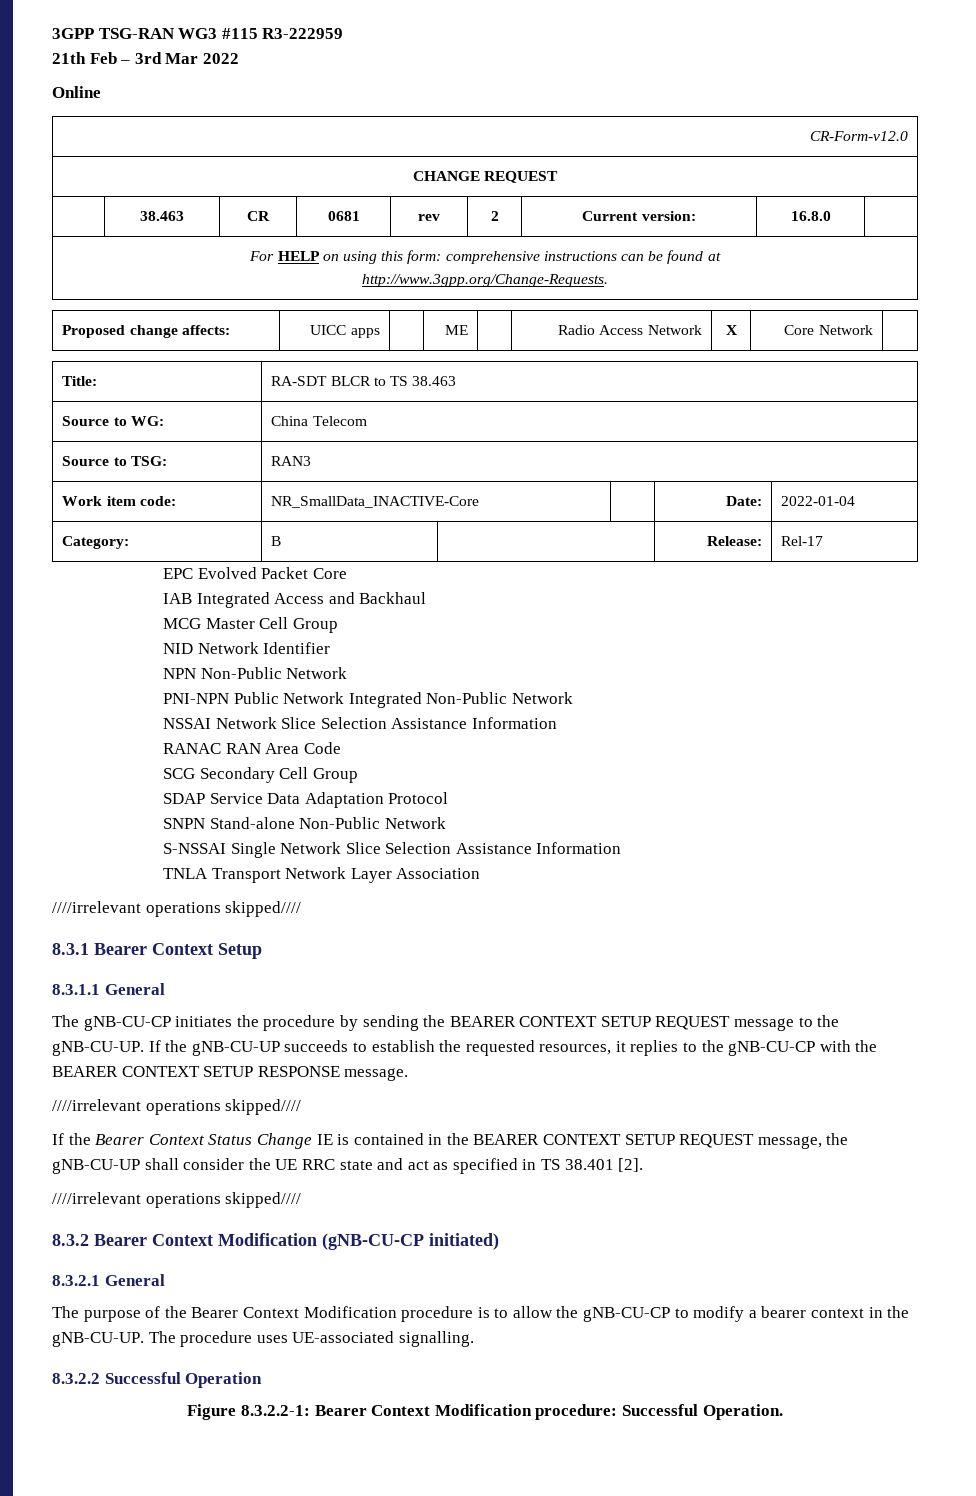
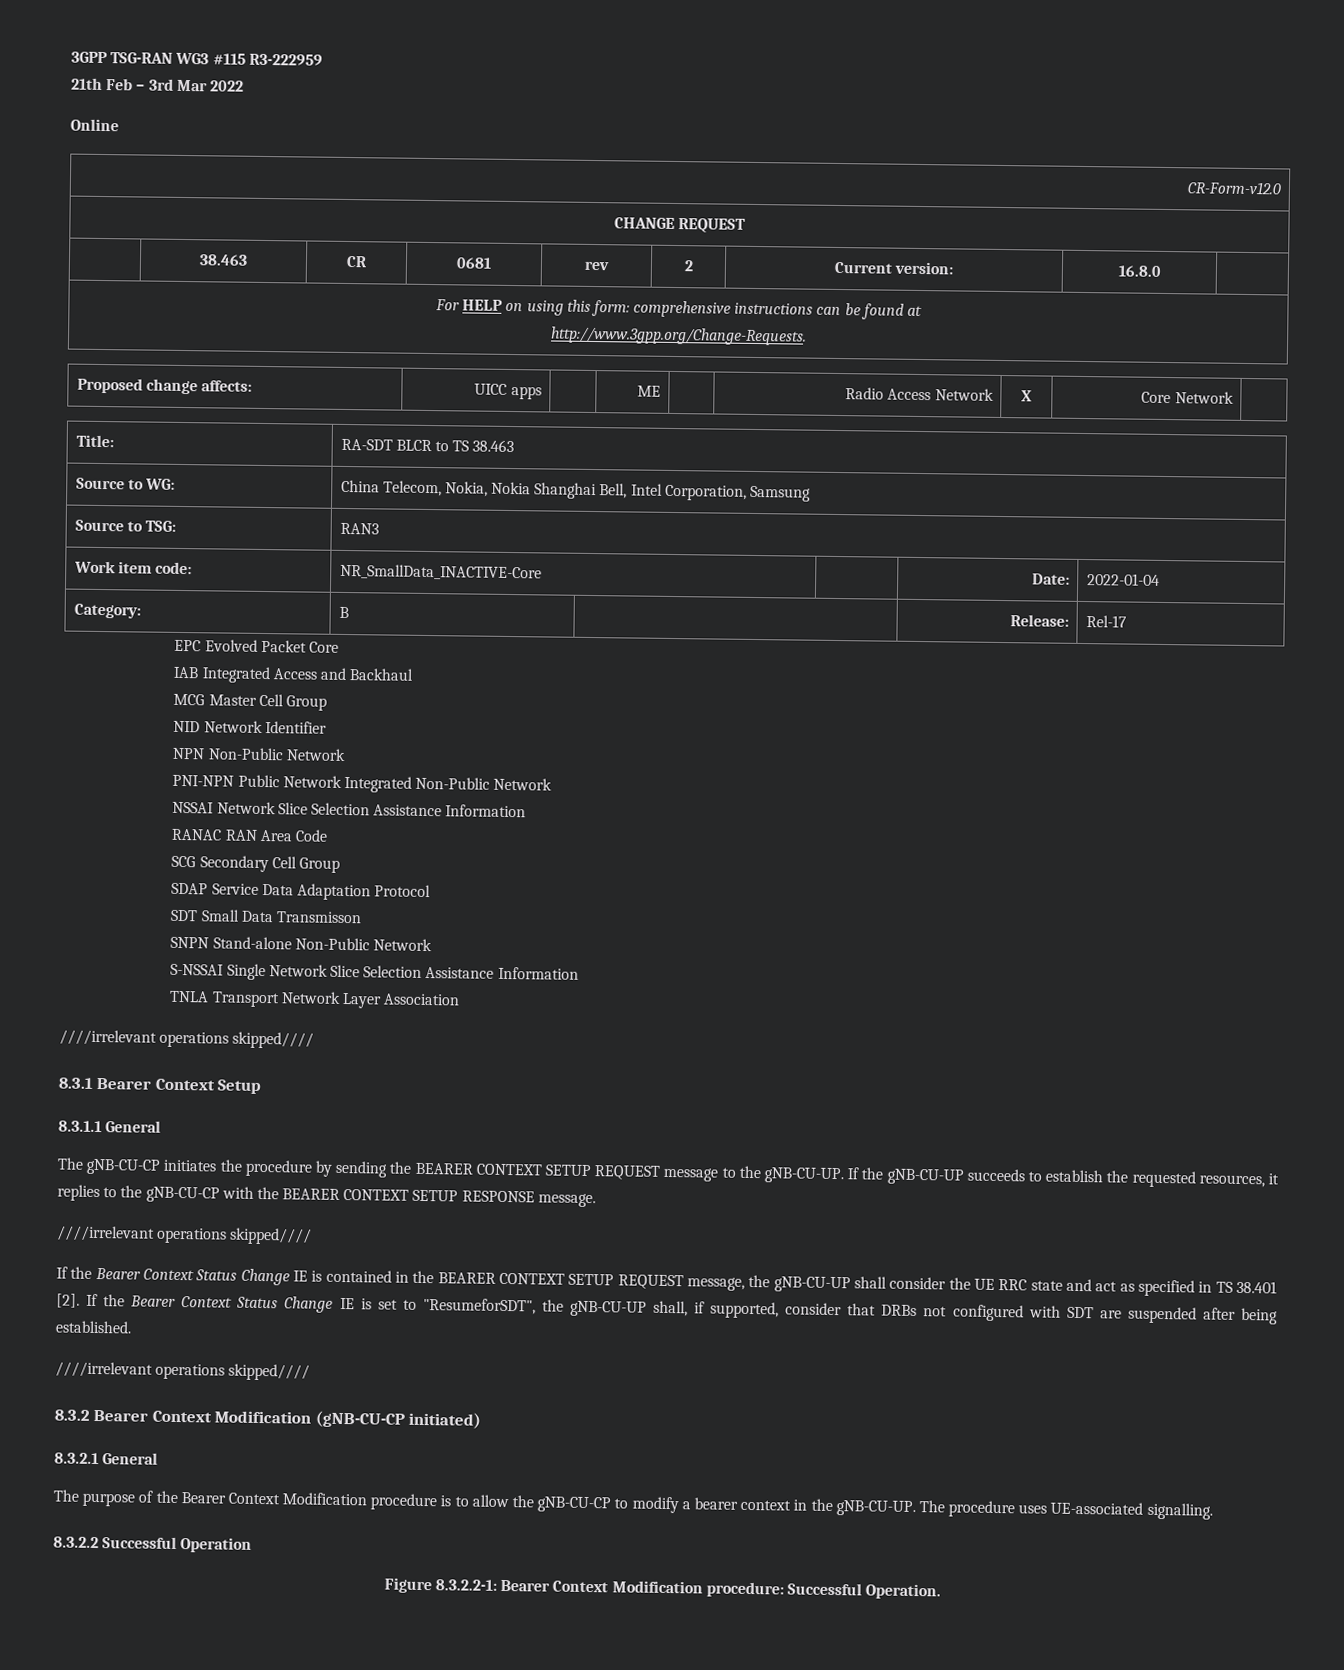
[312,416,367,426] Telecom -> [382,480,811,502] Telecom, Nokia, Nokia Shanghai Bell, Intel Corporation, Samsung
(449, 798) none -> [170,909,362,924] // SDT Small Data Transmisson
(644, 1165) none -> [86,1293,1278,1325] [55,1320,132,1334] If the Bearer Context Status Change IE is set to "ResumeforSDT", the gNB-CU-UP shall, if supported, consider that DRBs not configured with SDT are suspended after being established.

